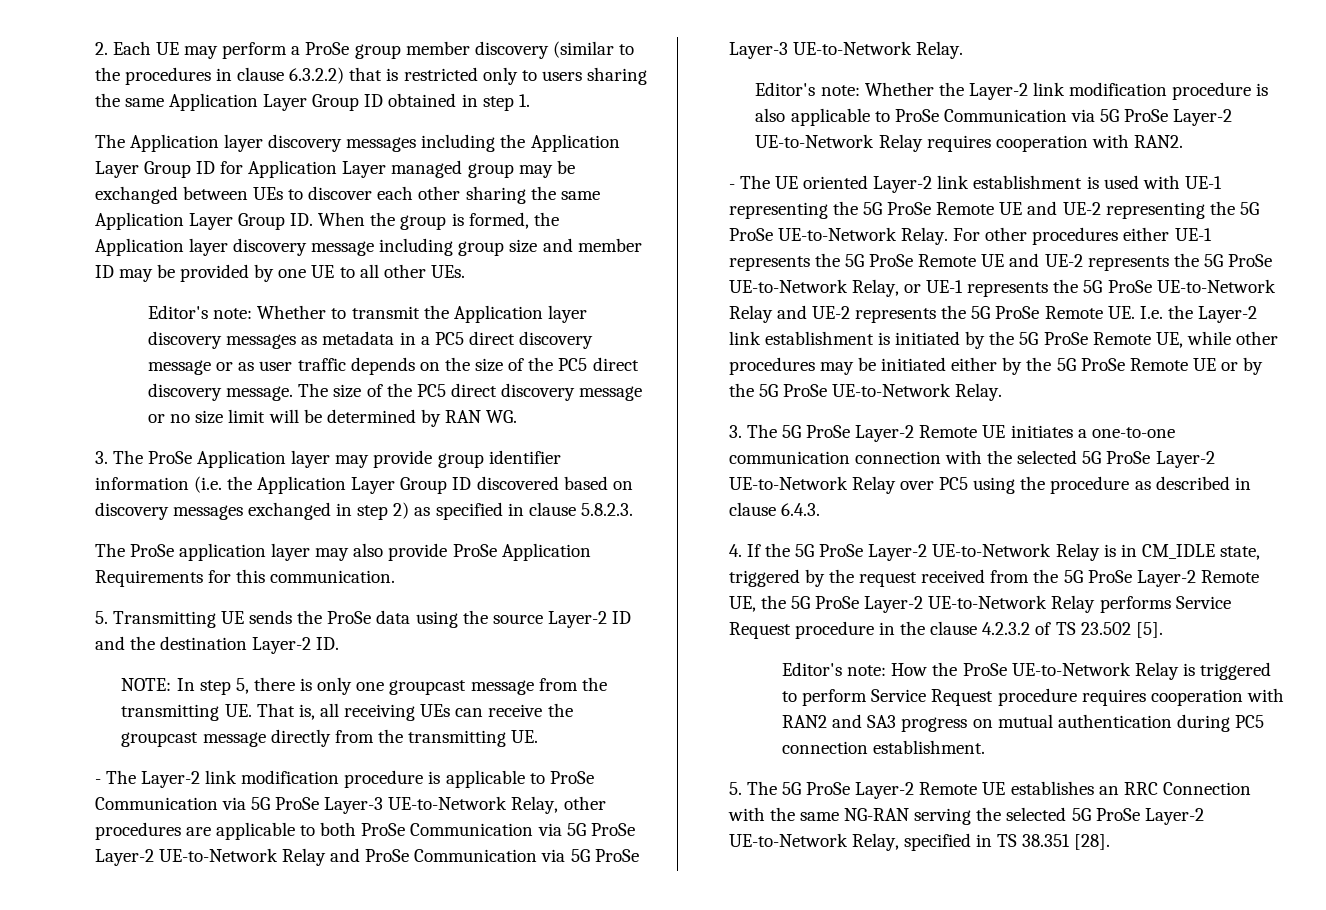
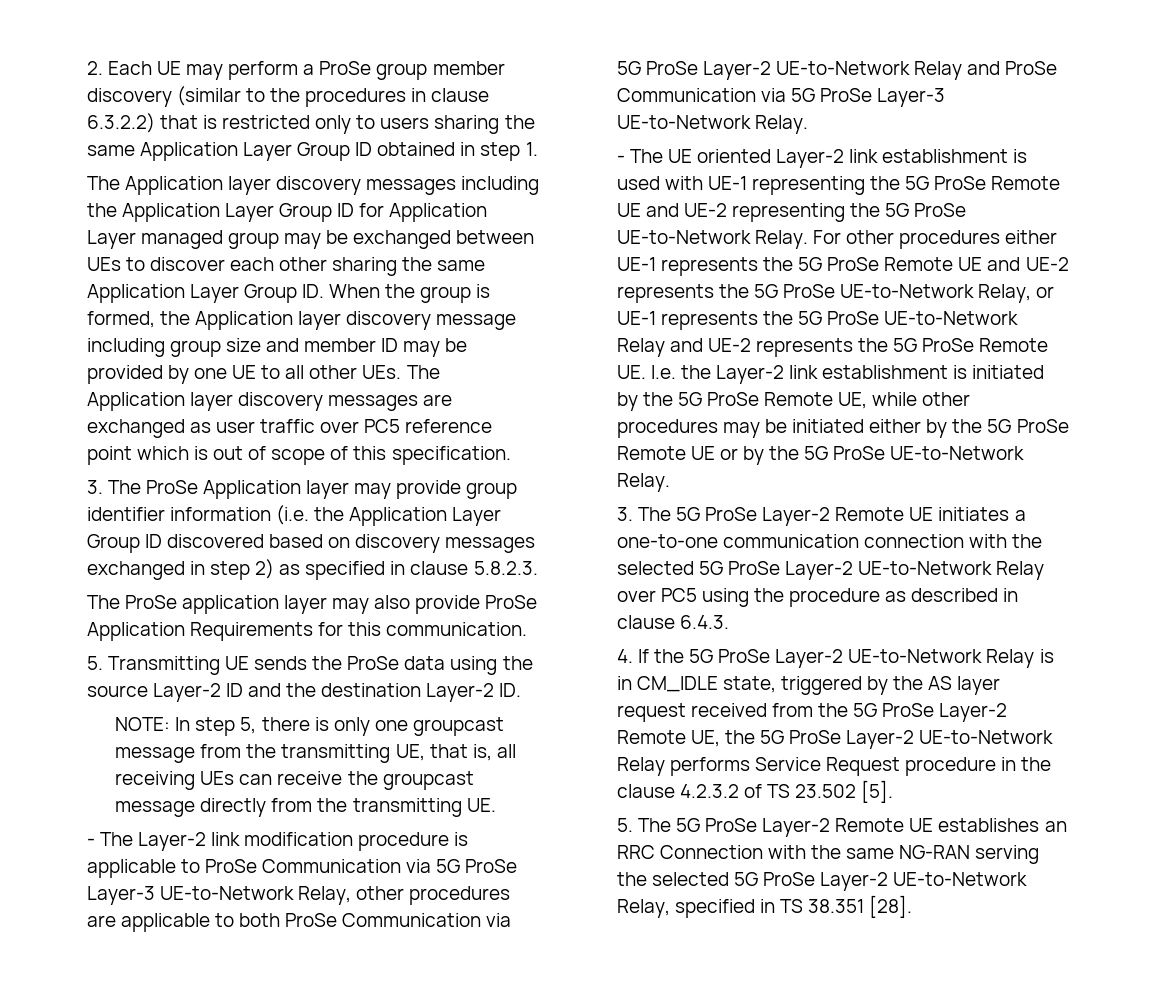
[148,305,587,323] [148,331,594,349] [148,357,639,375] [148,383,643,401] [148,409,518,427] // Editor's note: Whether to transmit the Application layer discovery messages as metadata in a PC5 direct discovery message or as user traffic depends on the size of the PC5 direct discovery message. The size of the PC5 direct discovery message or no size limit will be determined by RAN WG. -> [406,365,440,379] [86,392,453,411] [86,419,493,438] [86,446,511,465] The Application layer discovery messages are exchanged as user traffic over PC5 reference point which is out of scope of this specification.
[224,703,295,717] UE. That -> [395,744,468,761] UE, that
[755,82,1269,100] [755,108,1233,126] [755,134,1184,152] // Editor's note: Whether the Layer-2 link modification procedure is also applicable to ProSe Communication via 5G ProSe Layer-2 UE-to-Network Relay requires cooperation with RAN2. -> (808, 124) none
(854, 576) none -> [928,676,1001,695] AS layer
[782,662,1272,680] [782,688,1284,706] [782,714,1265,732] [782,740,986,754] // Editor's note: How the ProSe UE-to-Network Relay is triggered to perform Service Request procedure requires cooperation with RAN2 and SA3 progress on mutual authentication during PC5 connection establishment. -> (894, 791) none

